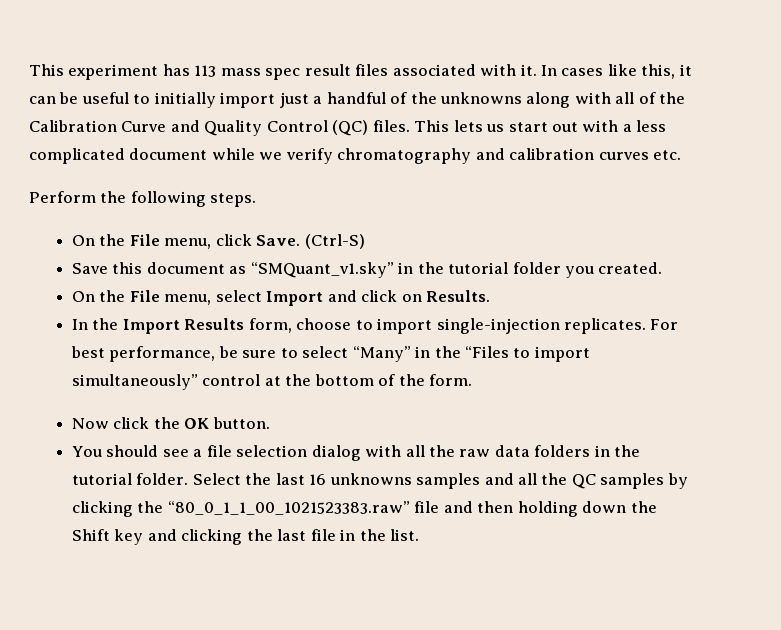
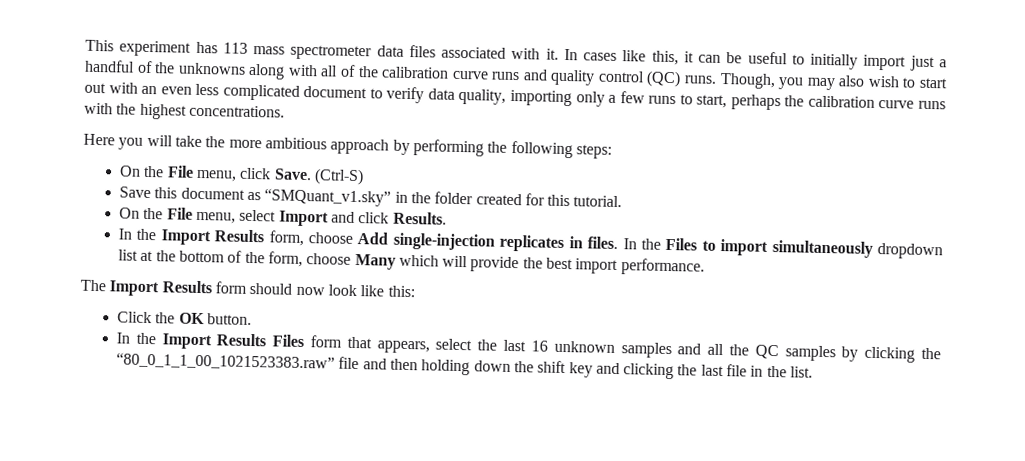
[265,64,351,80] spec result -> [290,44,404,61] spectrometer data
[29,120,505,136] Calibration Curve and Quality Control (QC) files. This lets us -> [381,66,917,91] calibration curve runs and quality control (QC) runs. Though, you may also wish to
[622,124,632,132] a -> [141,85,192,95] an even
[211,148,682,164] [29,191,96,203] while we verify chromatography and calibration curves etc. // Perform -> [369,86,946,111] [84,102,285,120] [83,133,484,157] to verify data quality, importing only a few runs to start, perhaps the calibration curve runs with the highest concentrations. // Here you will take the more ambitious approach by performing
[210,193,257,207] steps. -> [575,144,612,159] steps:
[448,262,663,278] tutorial folder you created. -> [434,191,623,208] folder created for this tutorial.
[401,294,422,302] on -> (390, 218) none
[355,318,679,334] [70,346,590,362] [71,374,261,390] to import single-injection replicates. For best performance, be sure to select “Many” in the “Files to import simultaneously” control -> [357,232,944,260] [117,249,138,261] Add single-injection replicates in files. In the Files to import simultaneously dropdown list
[429,374,473,386] [71,417,270,429] [71,445,641,461] [71,473,241,485] form. // Now click the OK button. // You should see a file selection dialog with all the raw data folders in the tutorial folder. Select -> [267,251,705,276] [80,279,415,298] [116,311,252,325] [115,332,473,354] form, choose Many which will provide the best import performance. // The Import Results form should now look like this: // Click the OK button. // In the Import Results Files form that appears, select
[329,473,412,485] unknowns -> [553,340,615,353] unknown
[71,529,110,541] Shift -> [537,360,567,374] shift

